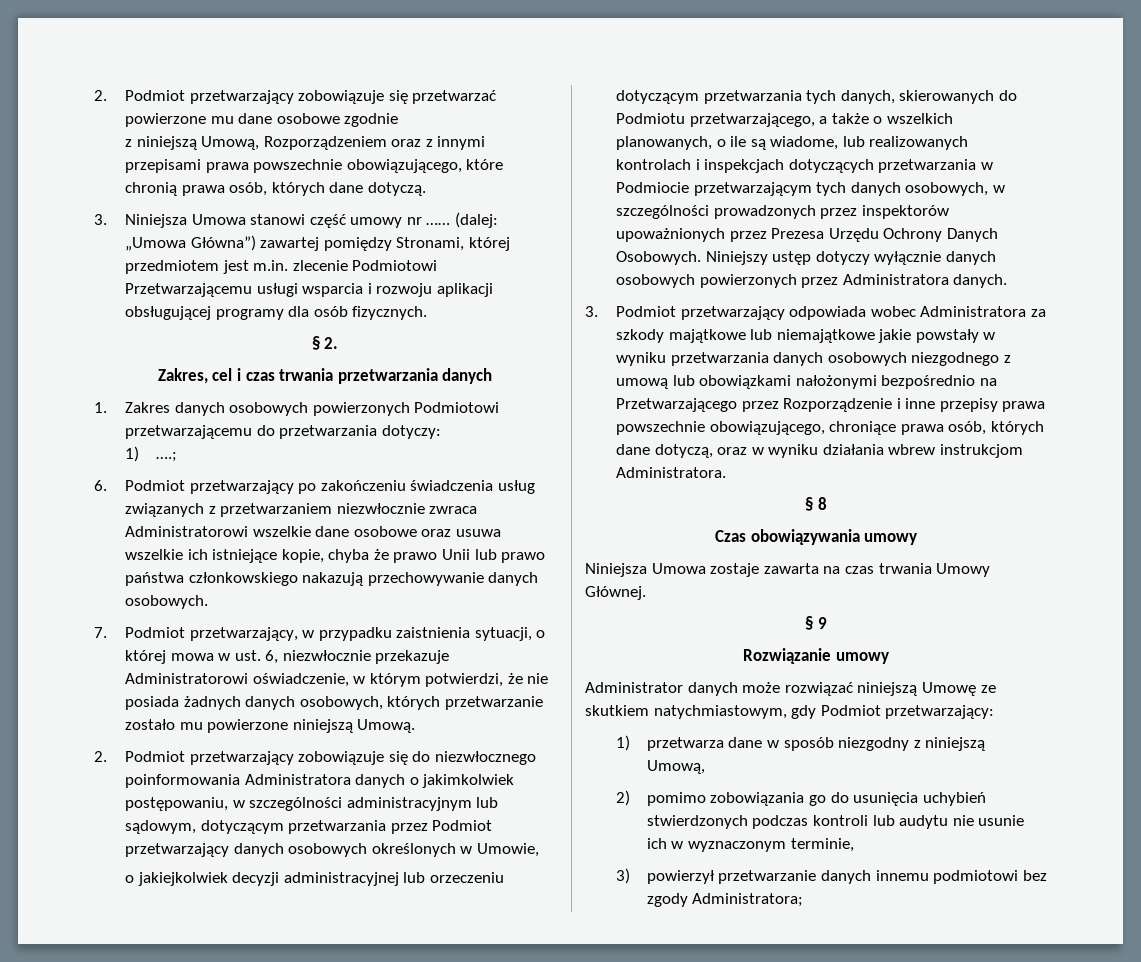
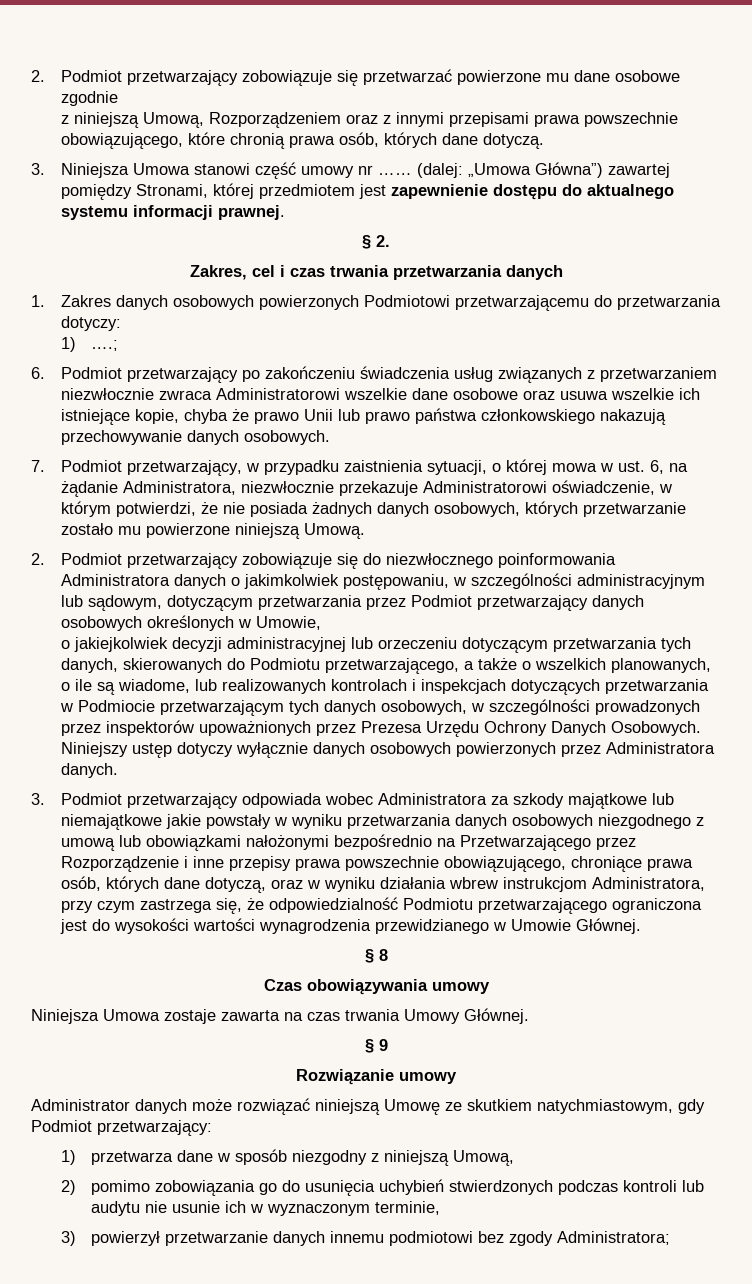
[253,260,438,271] [124,283,493,297] [124,306,428,320] m.in. zlecenie Podmiotowi Przetwarzającemu usługi wsparcia i rozwoju aplikacji obsługującej programy dla osób fizycznych. -> [390,184,674,200] [60,205,285,220] zapewnienie dostępu do aktualnego systemu informacji prawnej.
(279, 657) none -> [668,463,688,472] [60,481,236,497] na żądanie Administratora,
[615,467,726,478] Administratora. -> [591,877,705,891] [60,897,702,914] [59,918,641,934] Administratora, przy czym zastrzega się, że odpowiedzialność Podmiotu przetwarzającego ograniczona jest do wysokości wartości wynagrodzenia przewidzianego w Umowie Głównej.

